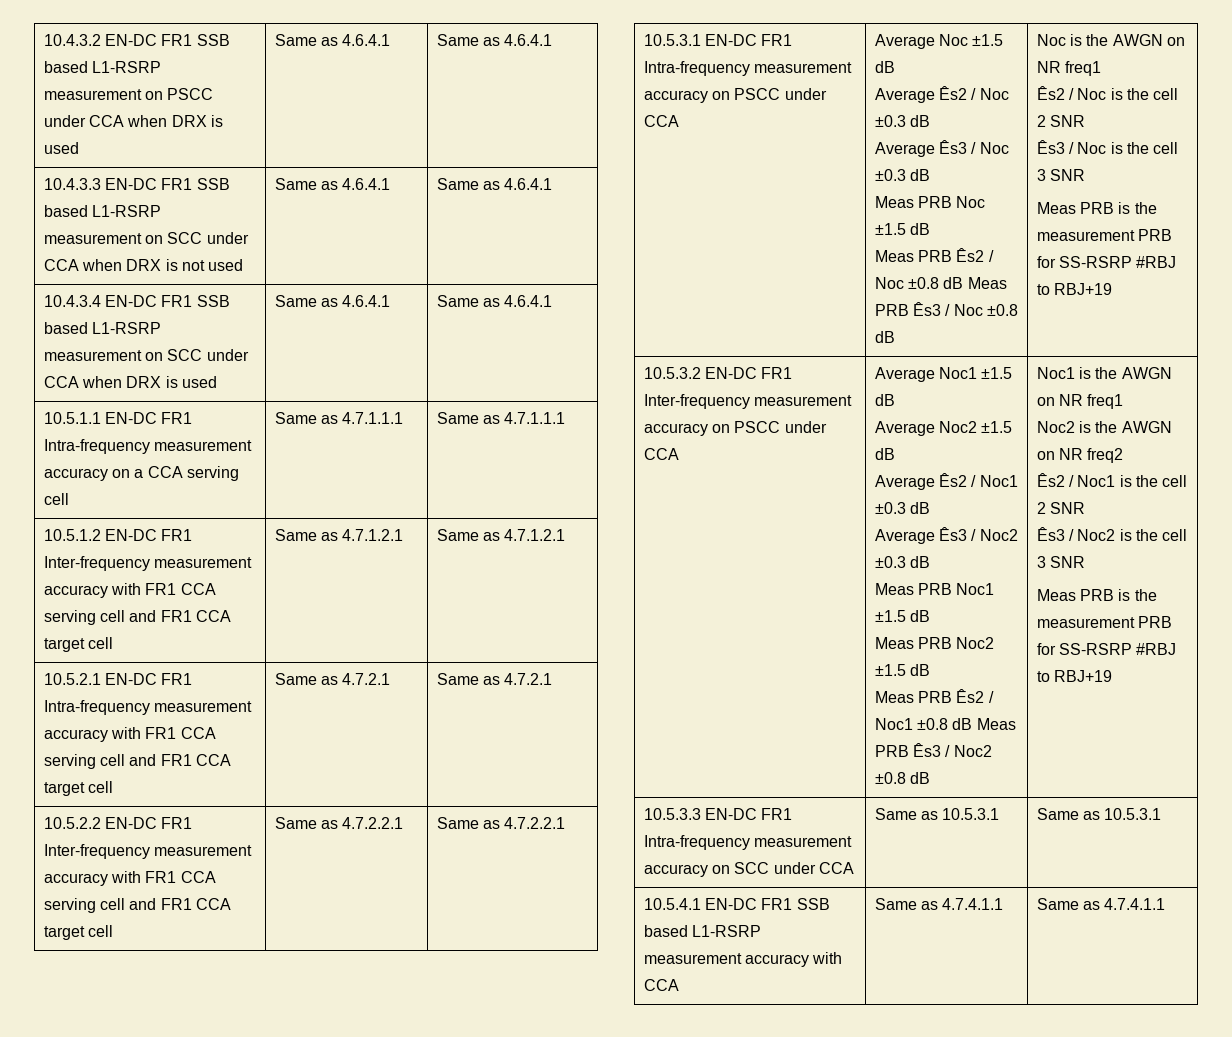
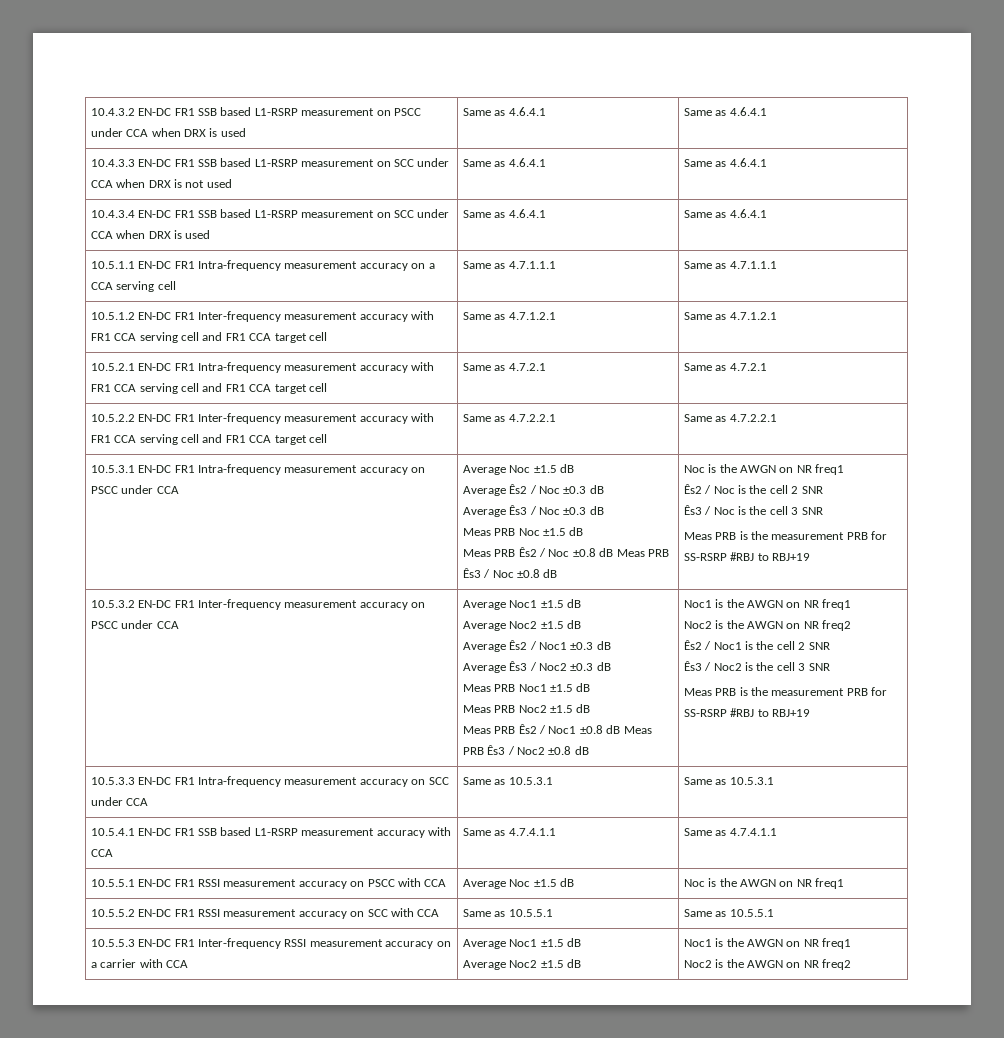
(1166, 904) none -> [90,878,447,889] [462,878,575,889] [683,878,845,889] [90,908,440,919] [462,909,553,917] [683,909,774,917] [90,938,451,949] [90,959,189,968] [462,938,582,949] [462,959,582,970] [683,938,852,949] [683,959,852,970] // 10.5.5.1 EN-DC FR1 RSSI measurement accuracy on PSCC with CCA | Average Noc ±1.5 dB | Noc is the AWGN on NR freq1 // 10.5.5.2 EN-DC FR1 RSSI measurement accuracy on SCC with CCA | Same as 10.5.5.1 | Same as 10.5.5.1 // 10.5.5.3 EN-DC FR1 Inter-frequency RSSI measurement accuracy on a carrier with CCA | Average Noc1 ±1.5 dB // Average Noc2 ±1.5 dB | Noc1 is the AWGN on NR freq1 // Noc2 is the AWGN on NR freq2

